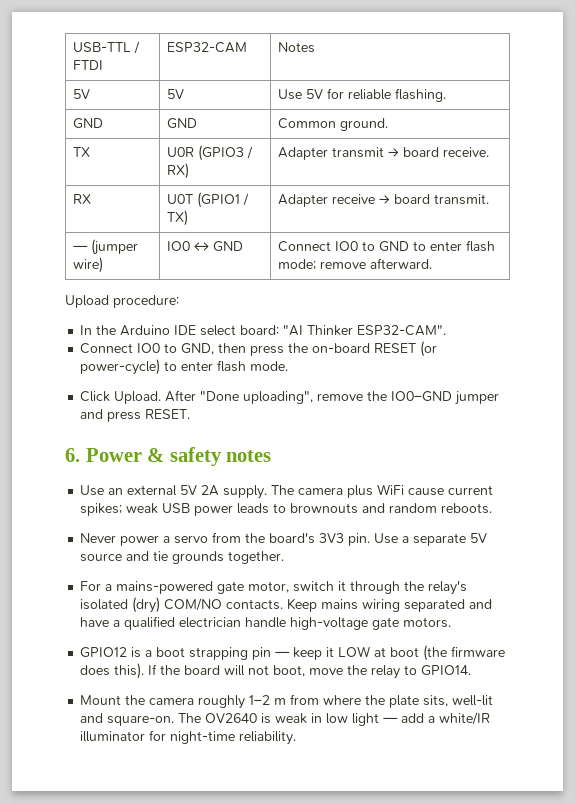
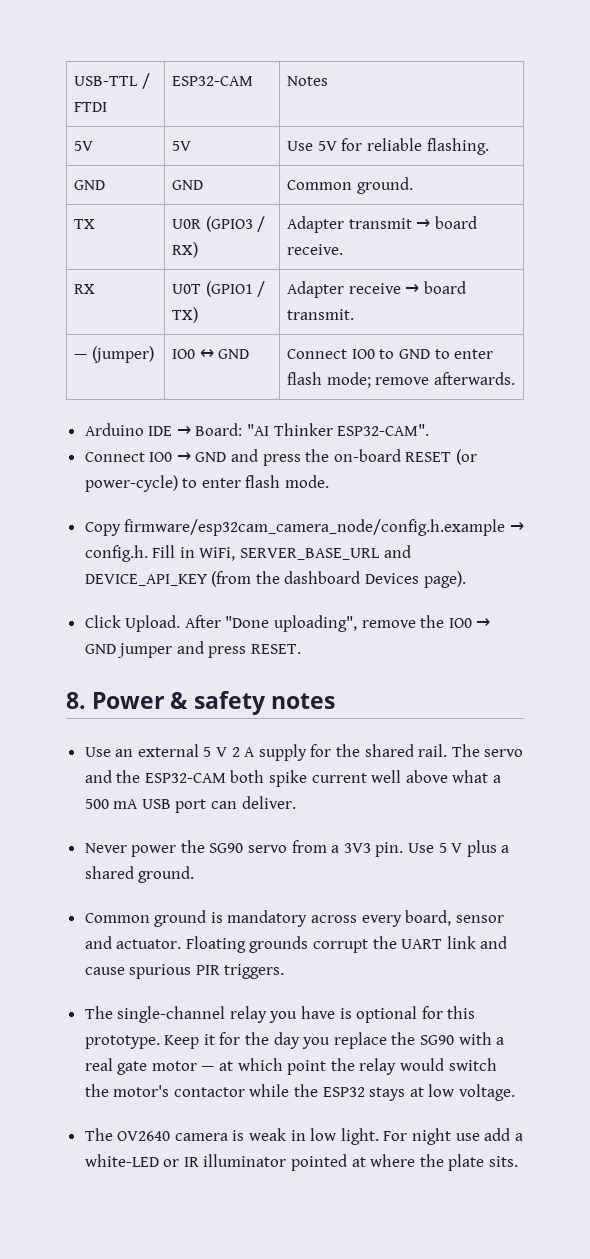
[90,239,138,255] [72,257,103,273] (jumper wire) -> [91,346,154,363] (jumper)
[369,258,432,269] [65,295,179,308] [80,325,280,336] afterward. // Upload procedure: // In the Arduino IDE select board: -> [433,372,515,385] [84,423,243,436] afterwards. // Arduino IDE → Board:
[164,343,247,355] to GND, then -> [176,449,259,462] → GND and
(289, 366) none -> [84,519,524,536] [84,545,411,562] [84,571,466,588] // Copy firmware/esp32cam_camera_node/config.h.example → config.h. Fill in WiFi, SERVER_BASE_URL and DEVICE_API_KEY (from the dashboard Devices page).
[391,391,453,402] IO0–GND -> [448,618,491,628] [84,644,116,654] IO0 → GND
[65,448,80,462] 6. -> [66,692,86,709] 8.
[180,484,494,499] [80,503,493,516] [80,532,488,546] [80,551,285,564] [80,581,468,595] [80,597,493,613] [80,616,452,630] [80,645,506,661] [80,663,472,679] [80,694,494,709] [80,713,175,726] 5V 2A supply. The camera plus WiFi cause current spikes; weak USB power leads to brownouts and random reboots. // Never power a servo from the board's 3V3 pin. Use a separate 5V source and tie grounds together. // For a mains-powered gate motor, switch it through the relay's isolated (dry) COM/NO contacts. Keep mains wiring separated and have a qualified electrician handle high-voltage gate motors. // GPIO12 is a boot strapping pin — keep it LOW at boot (the firmware does this). If the board will not boot, move the relay to GPIO14. // Mount the camera roughly 1–2 m from where the plate sits, well-lit and square-on. -> [203,744,524,761] [84,770,502,787] [84,796,296,813] [84,840,510,857] [84,866,195,883] [84,910,504,927] [84,936,508,953] [84,964,285,979] [84,1006,476,1023] [84,1032,505,1049] [84,1058,497,1075] [84,1084,516,1101] 5 V 2 A supply for the shared rail. The servo and the ESP32-CAM both spike current well above what a 500 mA USB port can deliver. // Never power the SG90 servo from a 3V3 pin. Use 5 V plus a shared ground. // Common ground is mandatory across every board, sensor and actuator. Floating grounds corrupt the UART link and cause spurious PIR triggers. // The single-channel relay you have is optional for this prototype. Keep it for the day you replace the SG90 with a real gate motor — at which point the relay would switch the motor's contactor while the ESP32 stays at low voltage. //
(258, 718) none -> [174,1133,228,1141] camera
[352,712,491,726] [80,730,297,745] light — add a white/IR illuminator for night-time reliability. -> [340,1128,523,1145] [84,1154,519,1171] light. For night use add a white-LED or IR illuminator pointed at where the plate sits.

